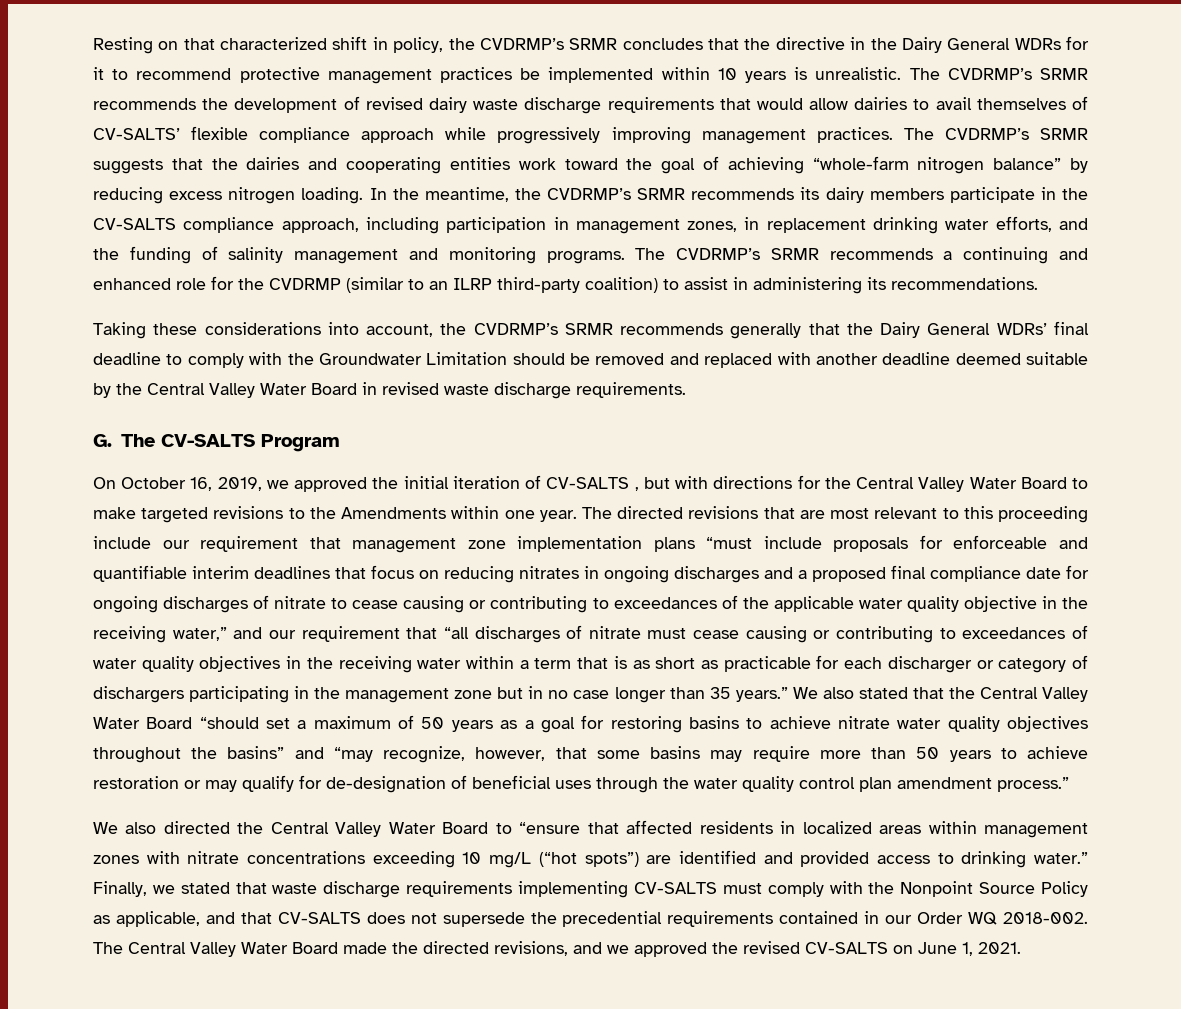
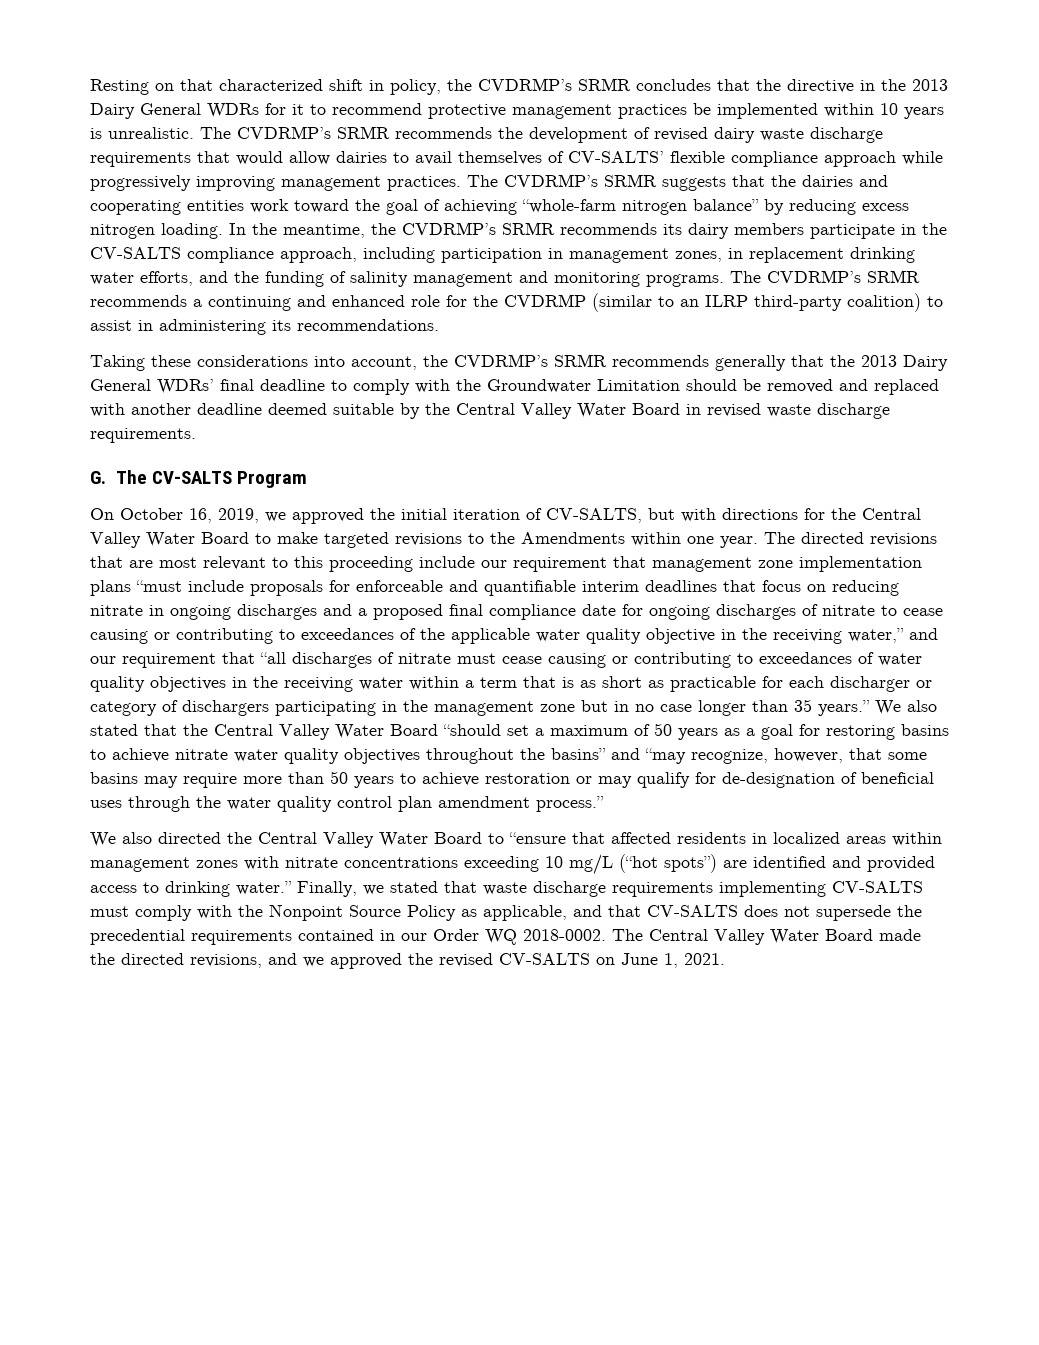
(897, 44) none -> [912,79,948,91] 2013
(873, 329) none -> [861,355,897,367] 2013
[546,477,639,491] CV-SALTS , -> [546,508,642,523] CV-SALTS,
[519,566,579,579] nitrates -> [90,605,143,616] nitrate
[1003,912,1088,924] 2018-002. -> [523,929,606,941] 2018-0002.

